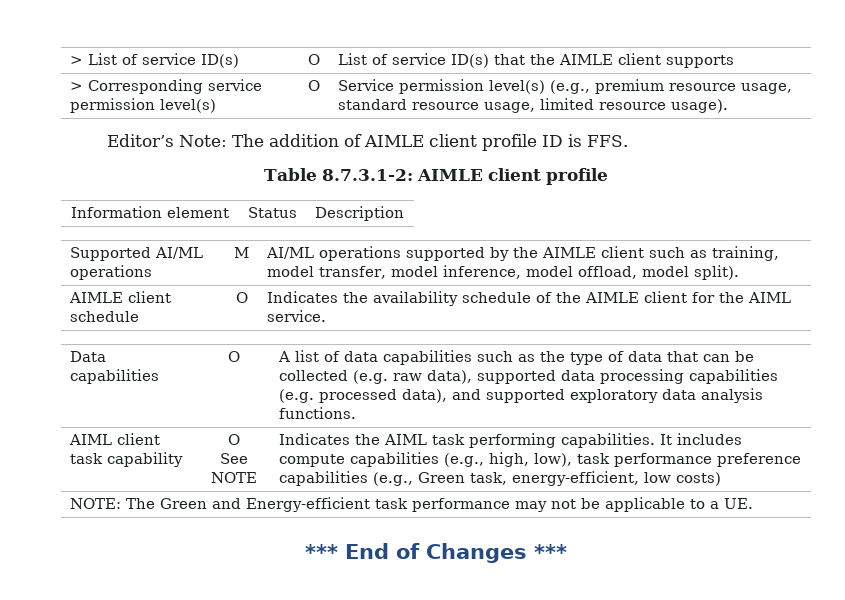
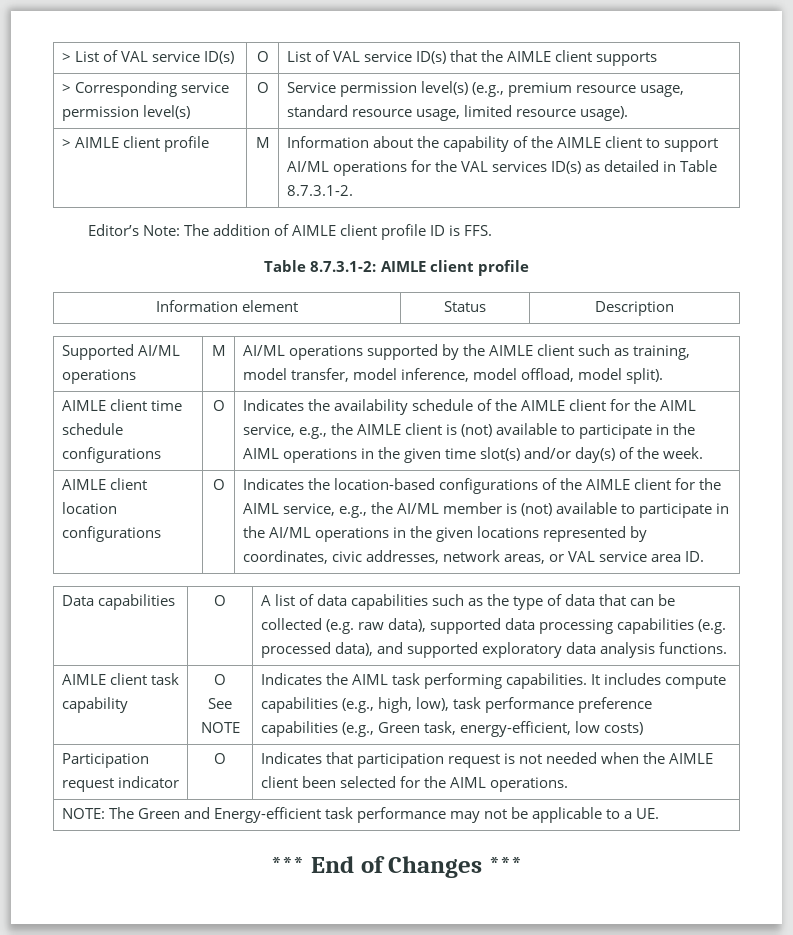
(138, 59) none -> [120,51,148,62] VAL
(388, 59) none -> [332,51,360,62] VAL
(728, 106) none -> [61,136,209,152] [255,137,270,148] [286,136,718,152] [286,160,718,176] [286,185,353,196] // > AIMLE client profile | M | Information about the capability of the AIMLE client to support AI/ML operations for the VAL services ID(s) as detailed in Table 8.7.3.1-2.
[69,311,139,322] schedule -> [150,400,182,411] [61,423,123,435] [61,447,161,463] time schedule configurations
[266,310,326,322] service. -> [242,423,696,439] [242,447,704,463] [61,478,147,490] [61,502,117,514] [61,526,161,542] [212,479,225,490] [242,478,721,494] [242,502,730,518] [242,526,647,542] [242,550,704,564] service, e.g., the AIMLE client is (not) available to participate in the AIML operations in the given time slot(s) and/or day(s) of the week. // AIMLE client location configurations | O | Indicates the location-based configurations of the AIMLE client for the AIML service, e.g., the AI/ML member is (not) available to participate in the AI/ML operations in the given locations represented by coordinates, civic addresses, network areas, or VAL service area ID.
[68,434,112,445] AIML -> [61,674,106,685] AIMLE
(721, 479) none -> [61,753,149,768] [61,776,179,792] [214,753,226,764] [260,752,713,768] [260,776,568,792] // Participation request indicator | O | Indicates that participation request is not needed when the AIMLE client been selected for the AIML operations.

